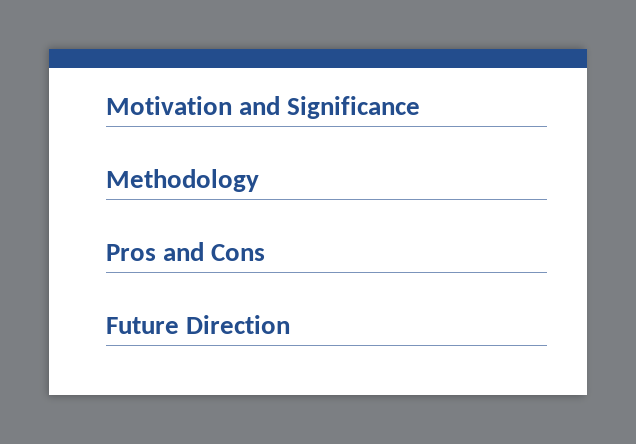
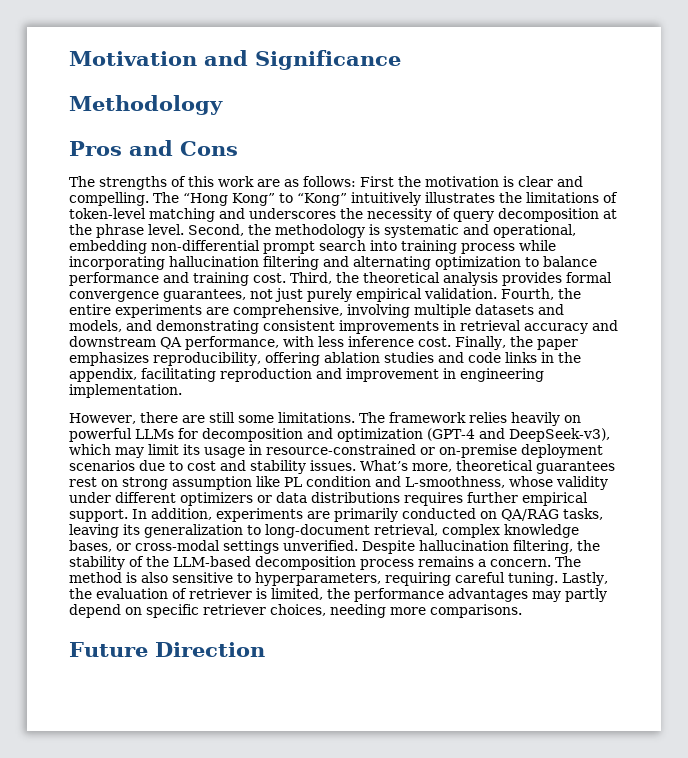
(266, 252) none -> [69,176,583,190] [69,192,618,206] [69,208,617,222] [69,224,576,238] [69,240,556,254] [69,256,597,270] [69,272,612,286] [69,288,581,302] [69,304,564,318] [69,320,618,334] [69,336,578,350] [69,352,581,366] [69,368,544,382] [69,384,182,398] [69,412,581,426] [69,428,610,442] [69,444,603,458] [69,460,615,474] [69,476,608,490] [69,492,588,506] [69,508,603,522] [69,524,579,538] [69,540,600,554] [69,556,581,570] [69,572,608,586] [69,588,607,602] [69,604,522,618] // The strengths of this work are as follows: First the motivation is clear and compelling. The “Hong Kong” to “Kong” intuitively illustrates the limitations of token-level matching and underscores the necessity of query decomposition at the phrase level. Second, the methodology is systematic and operational, embedding non-differential prompt search into training process while incorporating hallucination filtering and alternating optimization to balance performance and training cost. Third, the theoretical analysis provides formal convergence guarantees, not just purely empirical validation. Fourth, the entire experiments are comprehensive, involving multiple datasets and models, and demonstrating consistent improvements in retrieval accuracy and downstream QA performance, with less inference cost. Finally, the paper emphasizes reproducibility, offering ablation studies and code links in the appendix, facilitating reproduction and improvement in engineering implementation. // However, there are still some limitations. The framework relies heavily on powerful LLMs for decomposition and optimization (GPT-4 and DeepSeek-v3), which may limit its usage in resource-constrained or on-premise deployment scenarios due to cost and stability issues. What’s more, theoretical guarantees rest on strong assumption like PL condition and L-smoothness, whose validity under different optimizers or data distributions requires further empirical support. In addition, experiments are primarily conducted on QA/RAG tasks, leaving its generalization to long-document retrieval, complex knowledge bases, or cross-modal settings unverified. Despite hallucination filtering, the stability of the LLM-based decomposition process remains a concern. The method is also sensitive to hyperparameters, requiring careful tuning. Lastly, the evaluation of retriever is limited, the performance advantages may partly depend on specific retriever choices, needing more comparisons.

